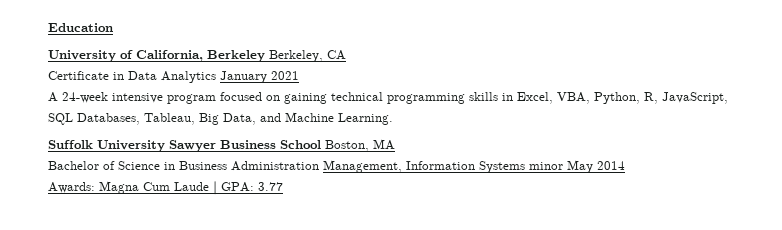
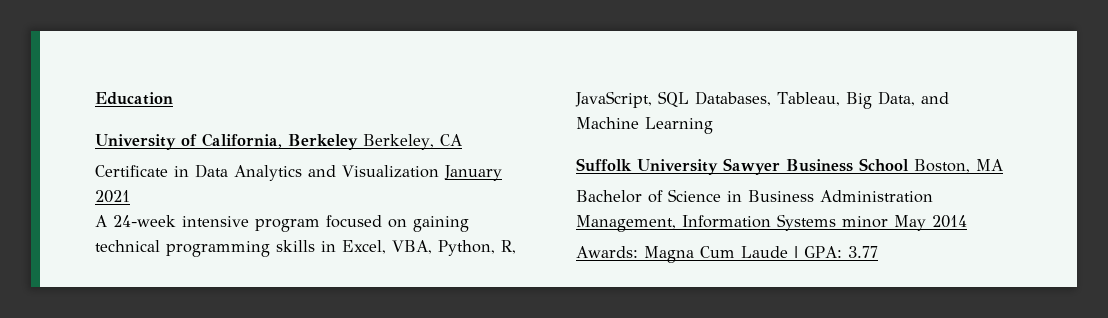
(216, 77) none -> [308,165,439,178] and Visualization
[338,113,393,125] Learning. -> [645,117,713,134] Learning

